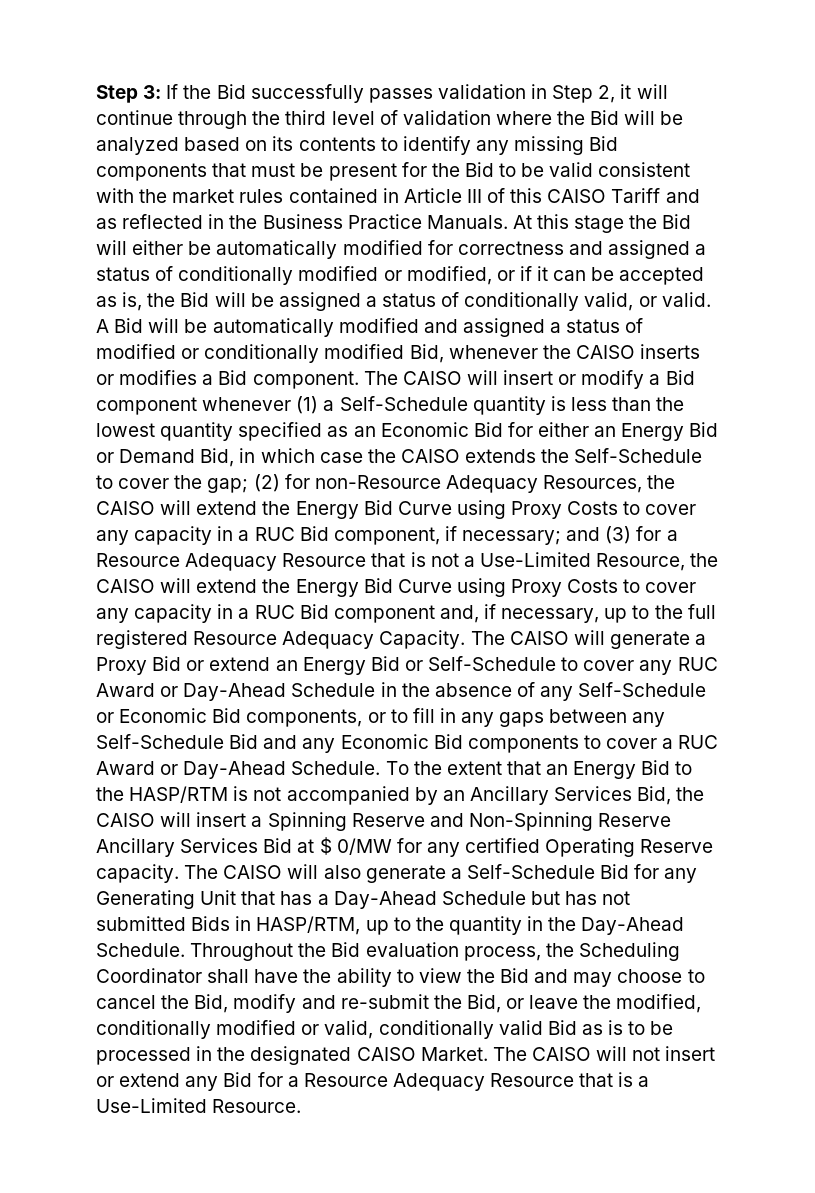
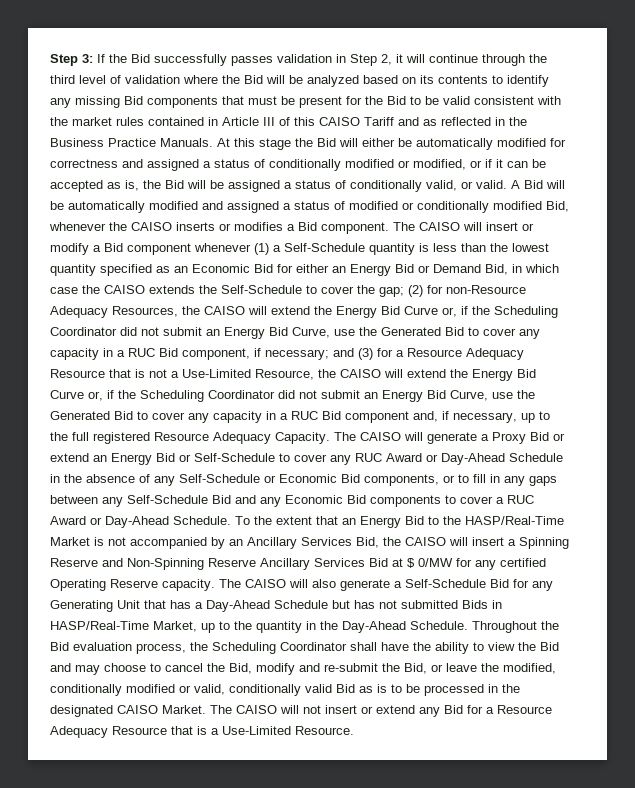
[456,500,619,519] using Proxy Costs -> [442,306,558,318] [50,327,464,339] or, if the Scheduling Coordinator did not submit an Energy Bid Curve, use the Generated Bid
[456,578,619,597] using Proxy Costs -> [88,390,535,402] [50,411,133,420] or, if the Scheduling Coordinator did not submit an Energy Bid Curve, use the Generated Bid
[129,786,229,803] HASP/RTM -> [465,516,564,525] [50,537,90,546] HASP/Real-Time Market
[256,916,361,935] HASP/RTM, -> [50,621,197,632] HASP/Real-Time Market,

